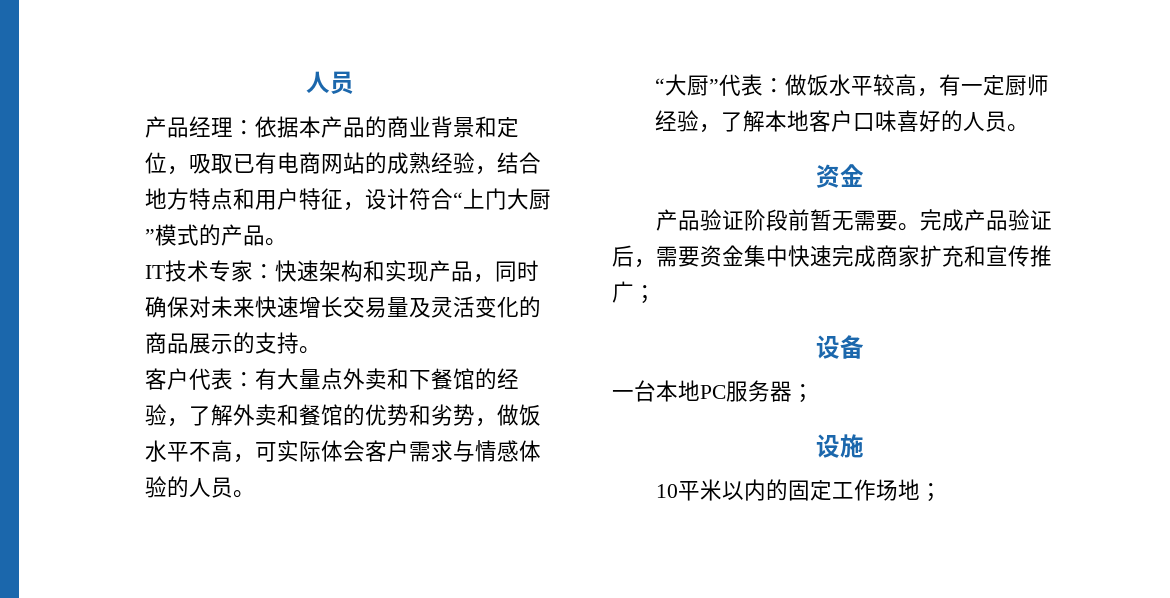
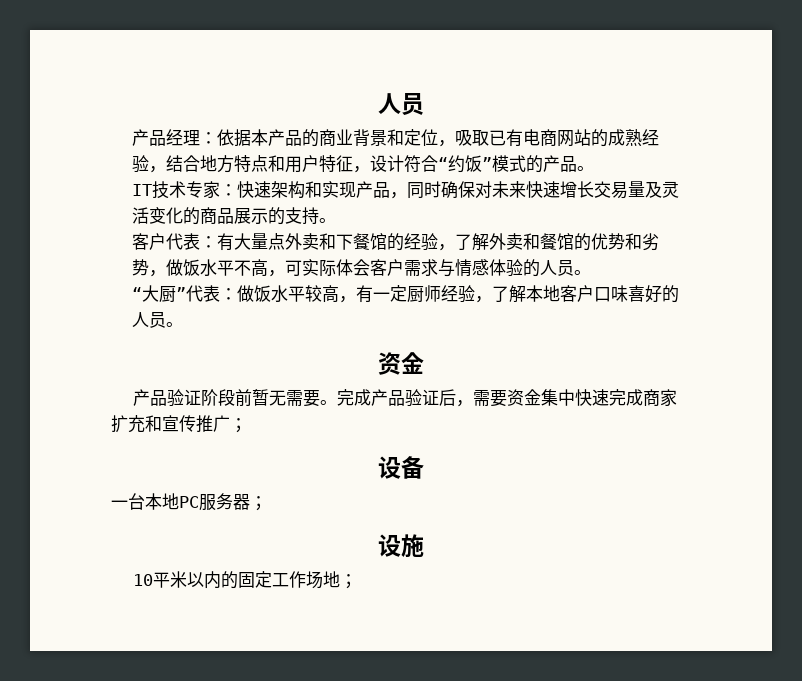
[462,188,551,210] 上门大厨 -> [448,155,483,173] 约饭

